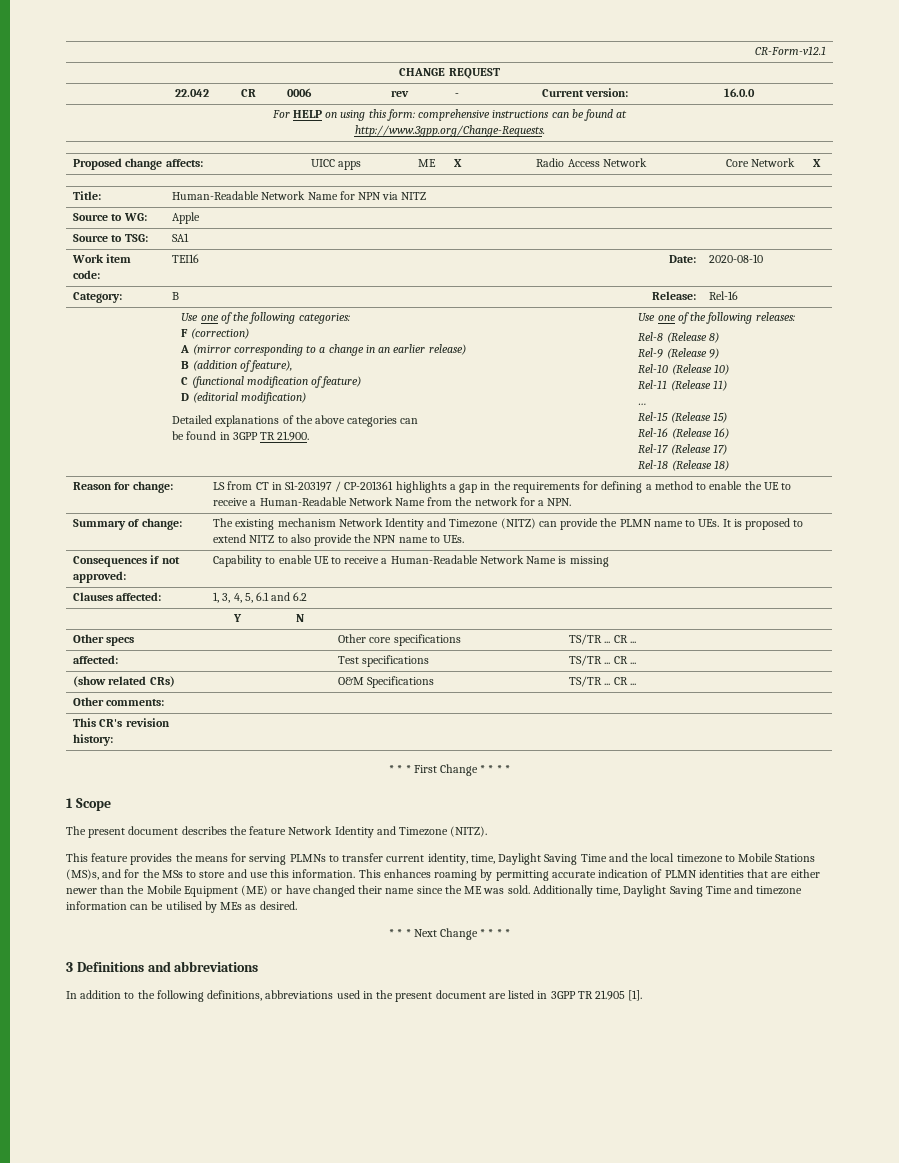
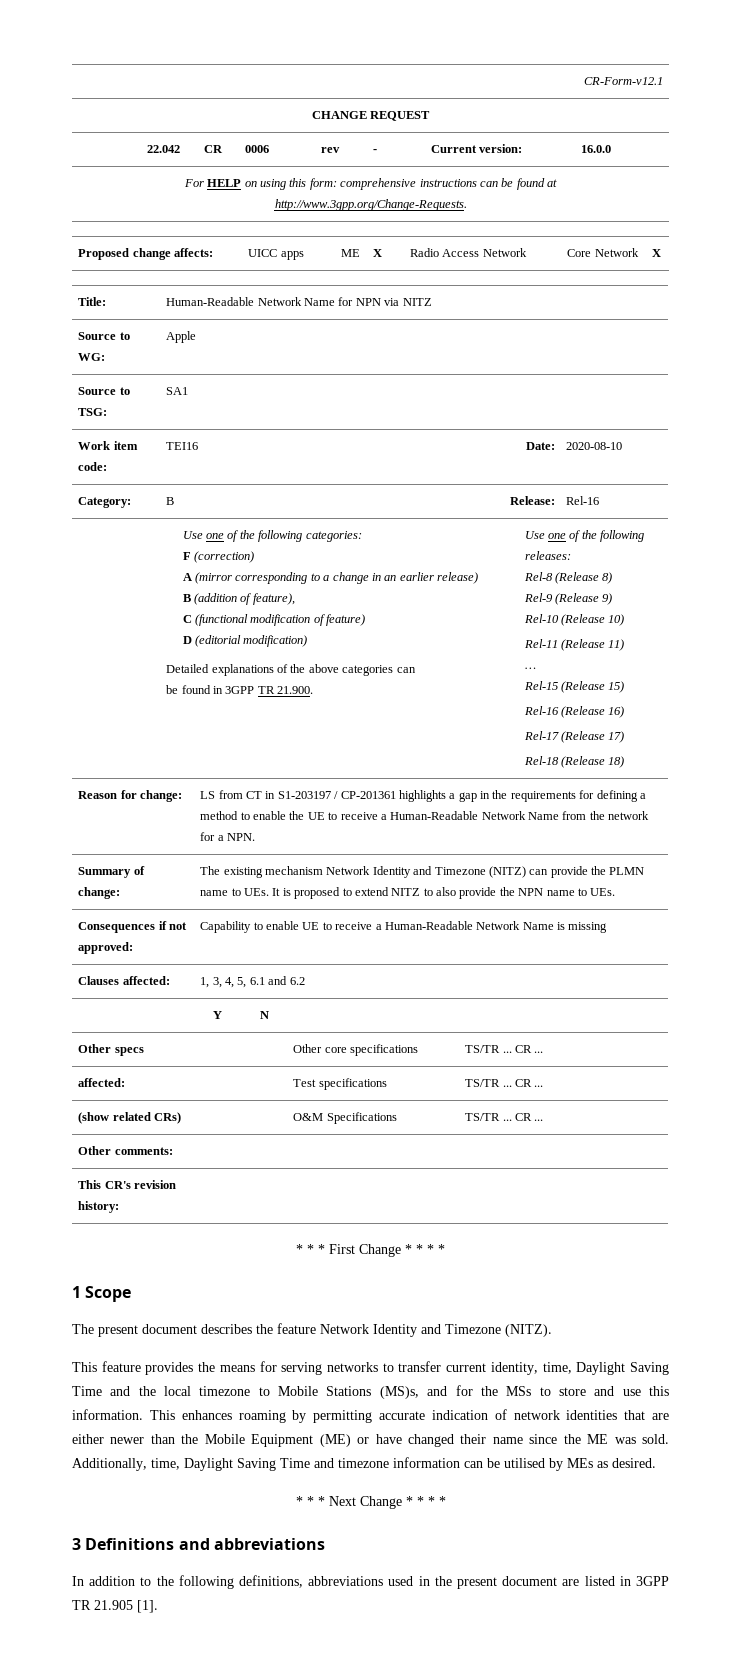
[289,854,326,862] PLMNs -> [327,1362,378,1372] networks
[664,870,697,878] PLMN -> [513,1410,560,1420] network
[532,885,593,897] Additionally -> [72,1458,147,1471] Additionally,

